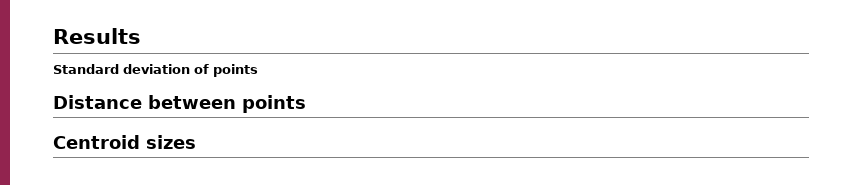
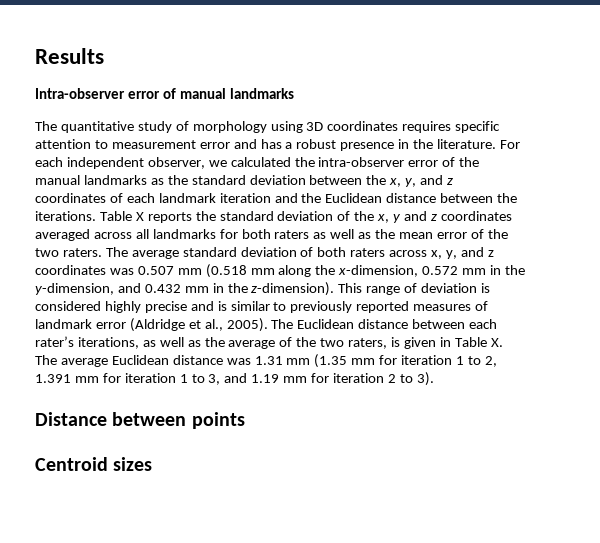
[53,64,258,77] Standard deviation of points -> [35,88,294,99] [35,121,501,133] [35,139,520,151] [35,157,480,169] [35,175,454,187] [35,193,518,203] [35,211,512,223] [35,229,508,241] [35,247,494,259] [35,264,525,278] [35,282,491,296] [35,301,489,313] [35,318,498,332] [35,336,503,349] [35,354,497,368] [35,372,434,386] Intra-observer error of manual landmarks // The quantitative study of morphology using 3D coordinates requires specific attention to measurement error and has a robust presence in the literature. For each independent observer, we calculated the intra-observer error of the manual landmarks as the standard deviation between the x, y, and z coordinates of each landmark iteration and the Euclidean distance between the iterations. Table X reports the standard deviation of the x, y and z coordinates averaged across all landmarks for both raters as well as the mean error of the two raters. The average standard deviation of both raters across x, y, and z coordinates was 0.507 mm (0.518 mm along the x-dimension, 0.572 mm in the y-dimension, and 0.432 mm in the z-dimension). This range of deviation is considered highly precise and is similar to previously reported measures of landmark error (Aldridge et al., 2005). The Euclidean distance between each rater’s iterations, as well as the average of the two raters, is given in Table X. The average Euclidean distance was 1.31 mm (1.35 mm for iteration 1 to 2, 1.391 mm for iteration 1 to 3, and 1.19 mm for iteration 2 to 3).

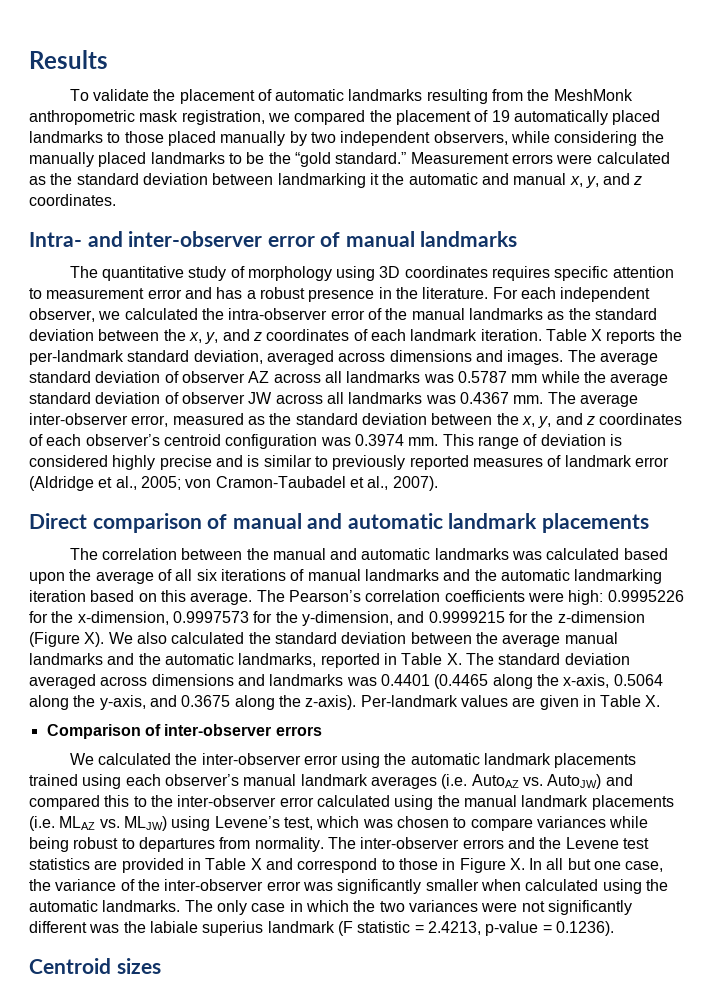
[35,88,125,99] Intra-observer -> [69,89,633,104] [29,110,661,125] [29,131,664,146] [29,152,670,167] [29,173,643,188] [29,194,116,206] [29,231,263,247] To validate the placement of automatic landmarks resulting from the MeshMonk anthropometric mask registration, we compared the placement of 19 automatically placed landmarks to those placed manually by two independent observers, while considering the manually placed landmarks to be the “gold standard.” Measurement errors were calculated as the standard deviation between landmarking it the automatic and manual x, y, and z coordinates. // Intra- and inter-observer
[219,193,518,203] [35,211,512,223] [35,229,508,241] [35,248,102,257] iteration and the Euclidean distance between the iterations. Table X reports the standard deviation of the x, y and z coordinates averaged across all landmarks for both raters as well as the mean error of the two raters. -> [480,329,682,344] [29,350,564,365] iteration. Table X reports the per-landmark standard deviation, averaged across dimensions and images.
[317,247,494,259] [35,264,525,278] [35,282,335,296] both raters across x, y, and z coordinates was 0.507 mm (0.518 mm along the x-dimension, 0.572 mm in the y-dimension, and 0.432 mm in the z-dimension). -> [181,371,669,386] [29,392,638,407] [29,413,683,428] [29,434,439,449] observer AZ across all landmarks was 0.5787 mm while the average standard deviation of observer JW across all landmarks was 0.4367 mm. The average inter-observer error, measured as the standard deviation between the x, y, and z coordinates of each observer’s centroid configuration was 0.3974 mm.
[226,318,498,332] [35,336,503,349] [35,354,497,368] [35,372,434,386] [35,412,245,429] 2005). The Euclidean distance between each rater’s iterations, as well as the average of the two raters, is given in Table X. The average Euclidean distance was 1.31 mm (1.35 mm for iteration 1 to 2, 1.391 mm for iteration 1 to 3, and 1.19 mm for iteration 2 to 3). // Distance between points -> [140,476,438,491] [29,513,649,533] [69,548,668,560] [29,569,663,584] [29,590,684,605] [29,611,645,626] [29,632,618,647] [29,653,630,668] [29,674,663,689] [29,695,661,710] [46,724,322,739] [69,753,637,768] [29,774,633,789] [29,795,674,810] [29,816,649,831] [29,837,649,852] [29,858,664,873] [29,879,668,894] [29,900,632,915] [29,921,614,936] 2005; von Cramon-Taubadel et al., 2007). // Direct comparison of manual and automatic landmark placements // The correlation between the manual and automatic landmarks was calculated based upon the average of all six iterations of manual landmarks and the automatic landmarking iteration based on this average. The Pearson’s correlation coefficients were high: 0.9995226 for the x-dimension, 0.9997573 for the y-dimension, and 0.9999215 for the z-dimension (Figure X). We also calculated the standard deviation between the average manual landmarks and the automatic landmarks, reported in Table X. The standard deviation averaged across dimensions and landmarks was 0.4401 (0.4465 along the x-axis, 0.5064 along the y-axis, and 0.3675 along the z-axis). Per-landmark values are given in Table X. // Comparison of inter-observer errors // We calculated the inter-observer error using the automatic landmark placements trained using each observer’s manual landmark averages (i.e. AutoAZ vs. AutoJW) and compared this to the inter-observer error calculated using the manual landmark placements (i.e. MLAZ vs. MLJW) using Levene’s test, which was chosen to compare variances while being robust to departures from normality. The inter-observer errors and the Levene test statistics are provided in Table X and correspond to those in Figure X. In all but one case, the variance of the inter-observer error was significantly smaller when calculated using the automatic landmarks. The only case in which the two variances were not significantly different was the labiale superius landmark (F statistic = 2.4213, p-value = 0.1236).

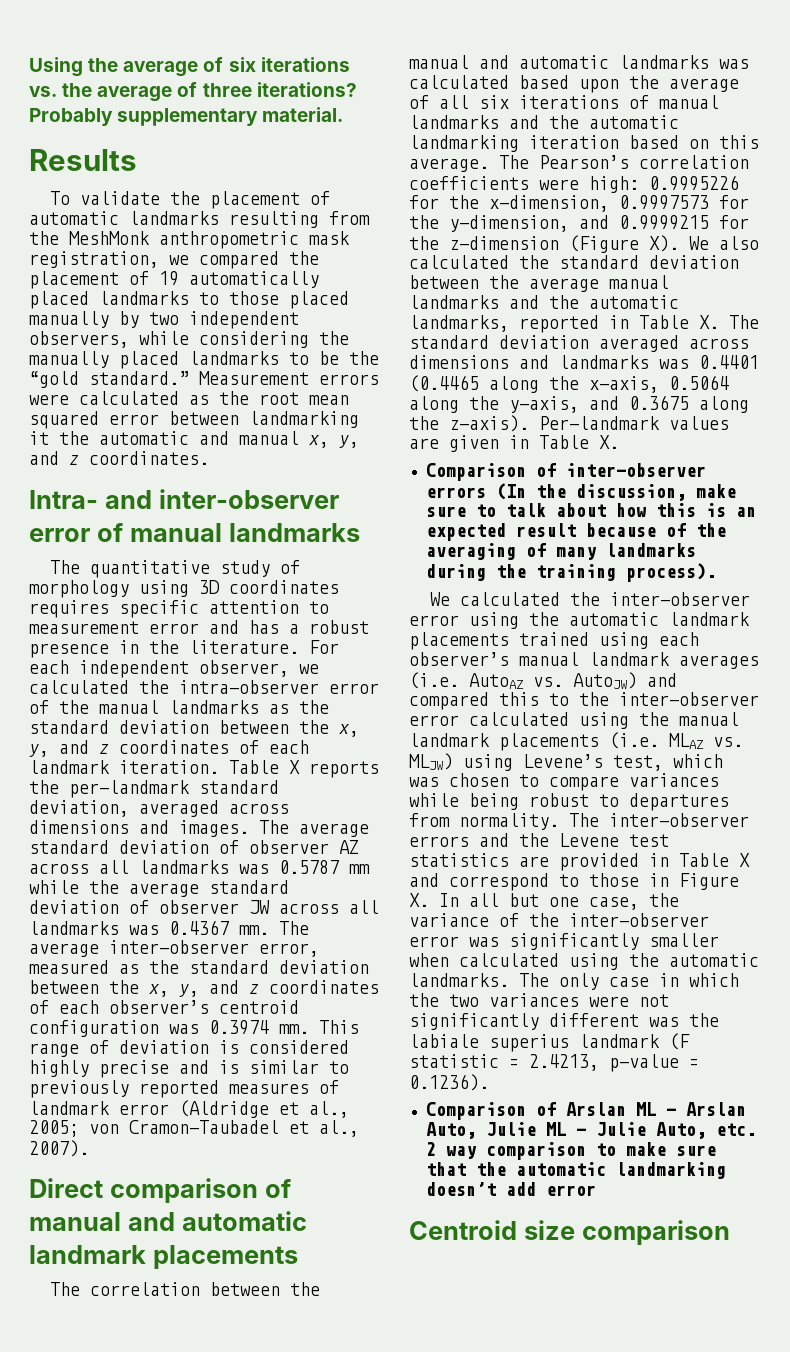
(29, 59) none -> [29,57,350,77] [29,82,357,102] [29,107,344,126] Using the average of six iterations vs. the average of three iterations? Probably supplementary material. //
[76,173,208,185] standard deviation -> [259,392,349,405] [29,411,159,429] root mean squared error
(322, 731) none -> [495,483,736,501] [425,503,756,517] [425,523,726,541] [425,543,696,560] [425,563,716,582] (In the discussion, make sure to talk about how this is an expected result because of the averaging of many landmarks during the training process).
(614, 928) none -> [425,1102,746,1120] [425,1122,756,1139] [425,1142,716,1160] [425,1162,726,1179] [425,1182,596,1196] // Comparison of Arslan ML – Arslan Auto, Julie ML – Julie Auto, etc. 2 way comparison to make sure that the automatic landmarking doesn’t add error
[116,958,161,974] sizes -> [523,1220,730,1245] size comparison

